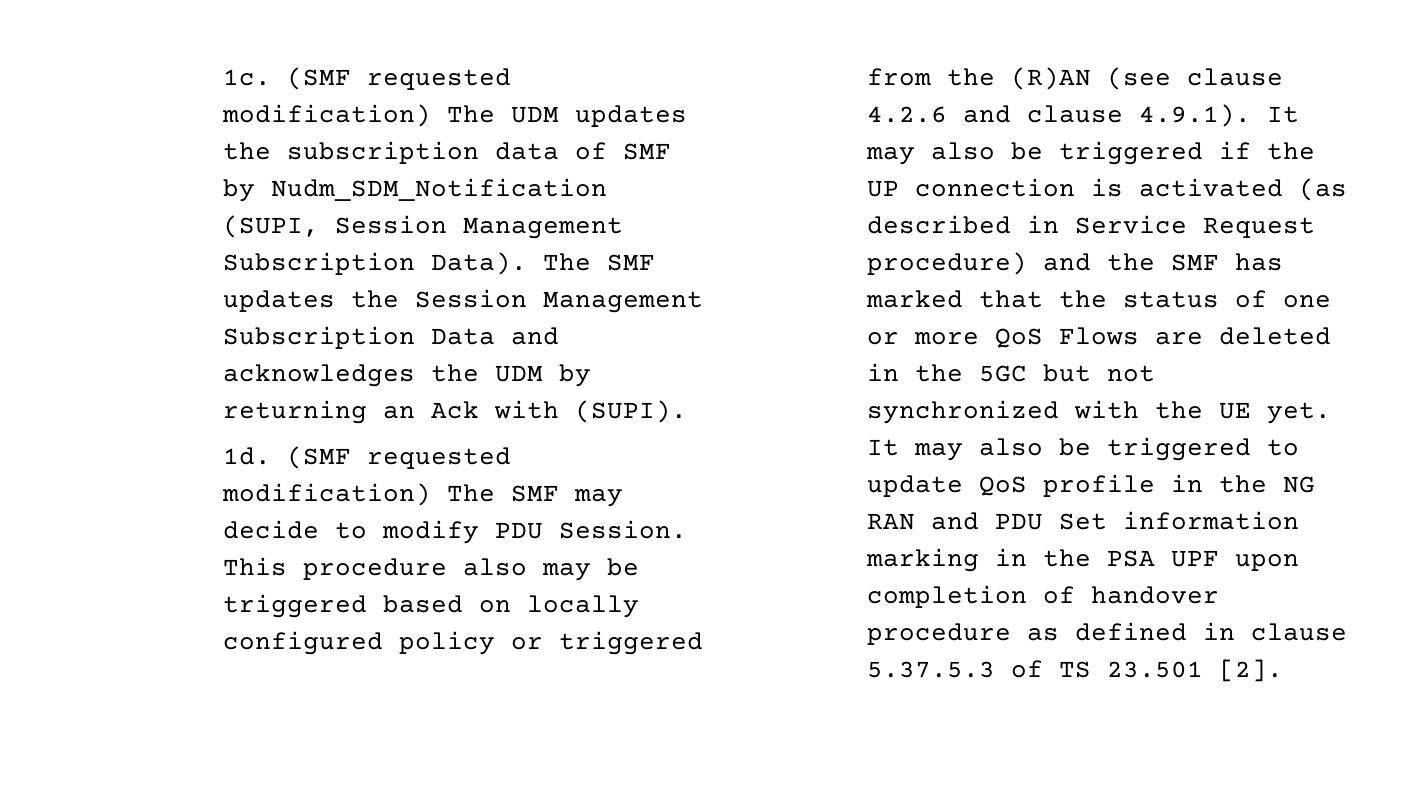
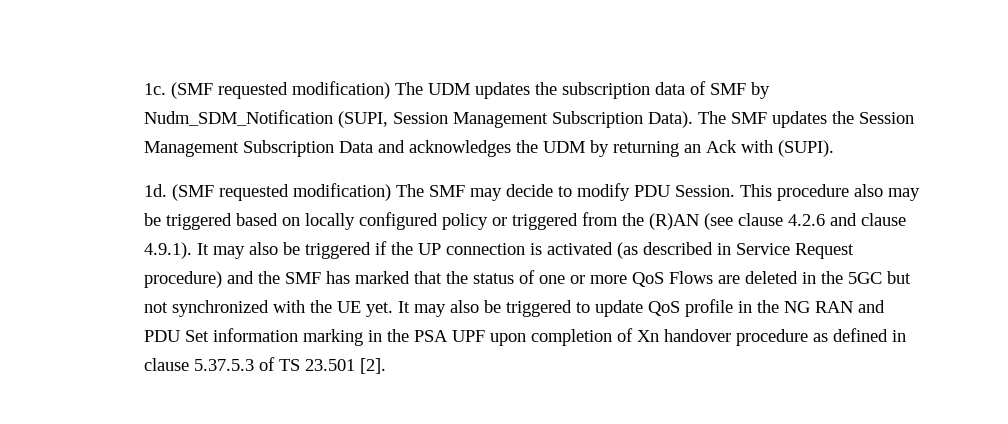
(1076, 595) none -> [636,330,659,342] Xn

